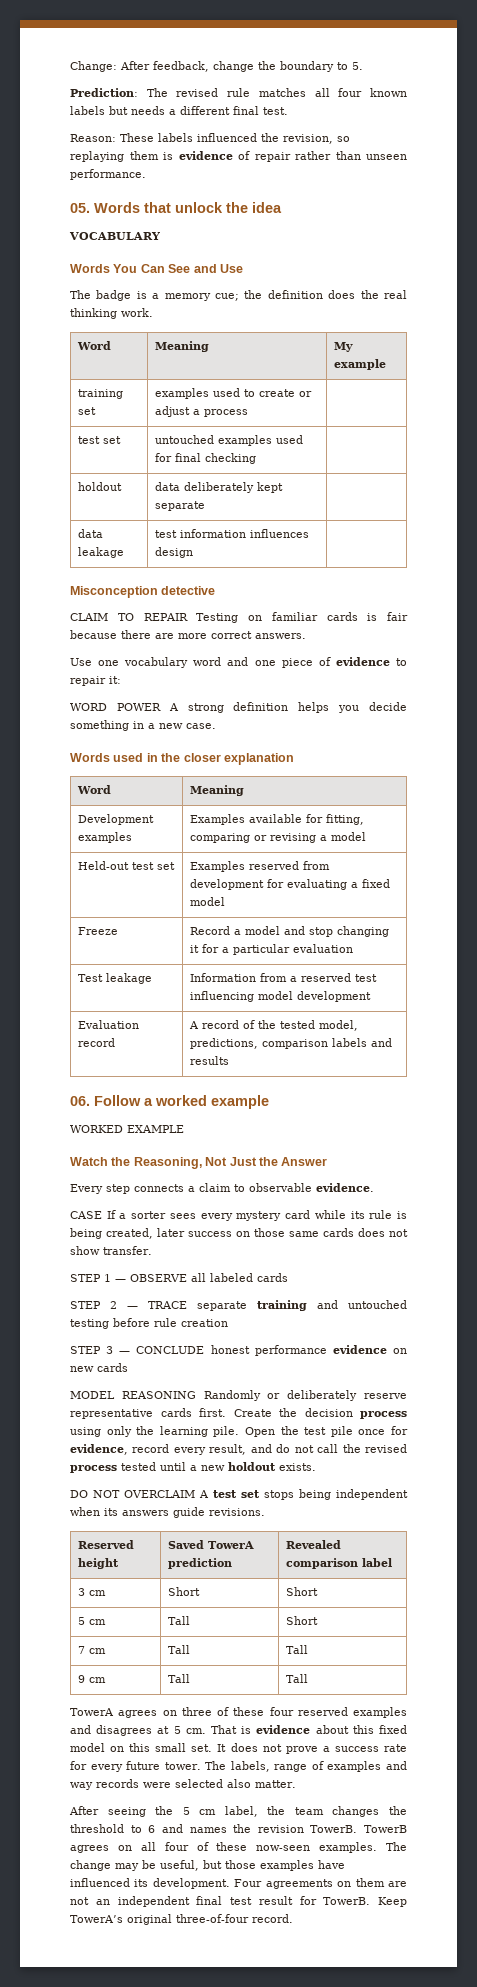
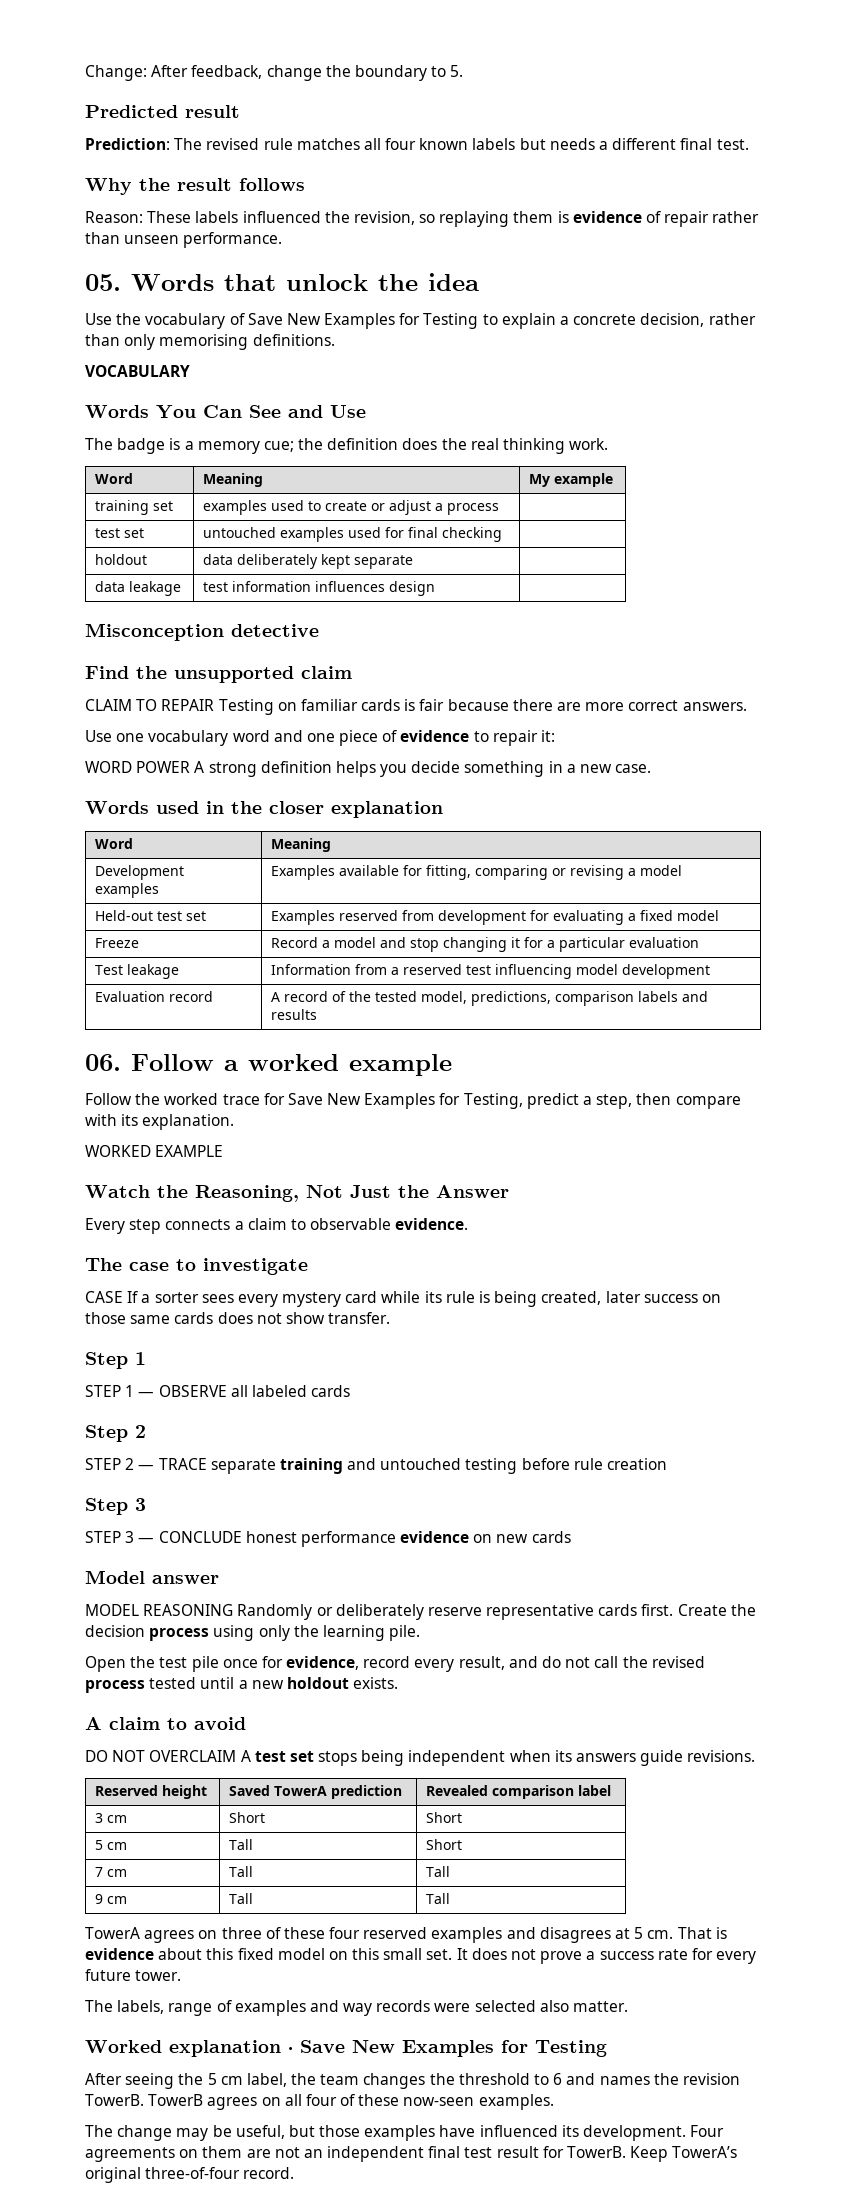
(363, 66) none -> [85,105,240,118] // Predicted result
(288, 111) none -> [85,178,305,195] // Why the result follows
(282, 207) none -> [85,313,756,329] [85,334,335,350] // Use the vocabulary of Save New Examples for Testing to explain a concrete decision, rather than only memorising definitions.
(216, 590) none -> [85,666,352,683] // Find the unsupported claim
(269, 1102) none -> [85,1093,741,1109] [85,1114,235,1130] // Follow the worked trace for Save New Examples for Testing, predict a step, then compare with its explanation.
(374, 1187) none -> [85,1258,308,1275] // The case to investigate
(152, 1250) none -> [85,1352,146,1369] // Step 1
(288, 1277) none -> [85,1425,146,1442] // Step 2
(228, 1323) none -> [85,1498,146,1515] // Step 3
(128, 1367) none -> [85,1570,219,1584] // Model answer
(240, 1431) none -> (421, 1633) //
(316, 1467) none -> [85,1717,246,1730] // A claim to avoid
(201, 1766) none -> (182, 1975) //
(296, 1784) none -> [85,2040,607,2057] // Worked explanation · Save New Examples for Testing
(378, 1847) none -> (554, 2102) //

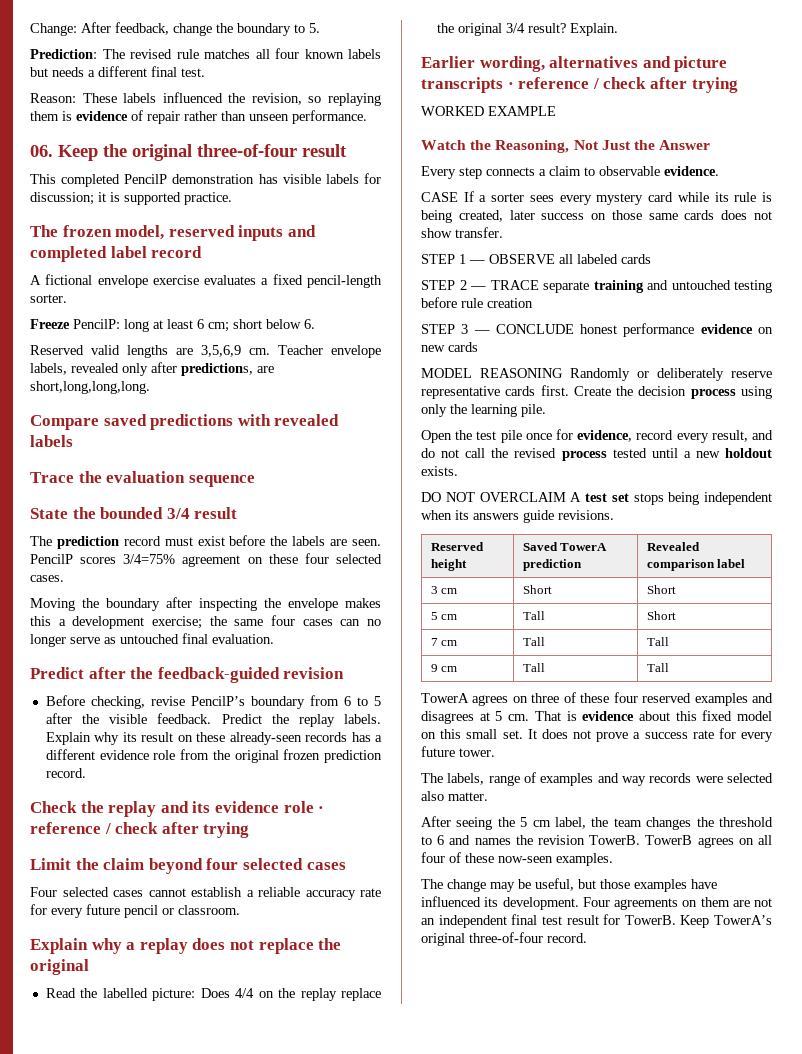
[85,105,240,118] // Predicted result -> (320, 28) none
[85,178,305,195] // Why the result follows -> (205, 72) none
[85,273,479,291] [85,313,756,329] [85,334,335,350] [85,365,190,377] [85,405,366,419] [85,438,609,454] [95,473,134,484] [203,473,264,487] [529,473,614,487] [95,500,174,515] [203,500,500,515] [95,528,145,538] [203,527,503,542] [95,554,148,565] [203,554,414,569] [95,581,182,596] [203,581,436,596] [85,623,319,641] [85,666,352,683] [85,699,747,715] [85,730,556,746] [85,761,652,777] [85,801,443,818] [95,838,134,849] [271,838,332,852] [95,865,185,880] [95,883,160,898] [271,865,683,880] [95,910,207,921] [271,910,720,925] [95,938,140,948] [271,937,700,952] [95,964,180,979] [271,964,711,979] [95,991,214,1002] [271,991,709,1006] [271,1009,318,1020] [85,1054,452,1076] [85,1093,741,1109] [85,1114,235,1130] 05. Words that unlock the idea // Use the vocabulary of Save New Examples for Testing to explain a concrete decision, rather than only memorising definitions. // VOCABULARY // Words You Can See and Use // The badge is a memory cue; the definition does the real thinking work. // Word | Meaning | My example // training set | examples used to create or adjust a process | // test set | untouched examples used for final checking | // holdout | data deliberately kept separate | // data leakage | test information influences design | // Misconception detective // Find the unsupported claim // CLAIM TO REPAIR Testing on familiar cards is fair because there are more correct answers. // Use one vocabulary word and one piece of evidence to repair it: // WORD POWER A strong definition helps you decide something in a new case. // Words used in the closer explanation // Word | Meaning // Development examples | Examples available for fitting, comparing or revising a model // Held-out test set | Examples reserved from development for evaluating a fixed model // Freeze | Record a model and stop changing it for a particular evaluation // Test leakage | Information from a reserved test influencing model development // Evaluation record | A record of the tested model, predictions, comparison labels and results // 06. Follow a worked example // Follow the worked trace for Save New Examples for Testing, predict a step, then compare with its explanation. -> [30,144,347,161] [30,173,381,187] [30,192,232,205] [30,225,316,241] [30,246,203,262] [30,274,382,288] [30,294,67,303] [30,319,315,332] [30,345,381,358] [30,362,274,376] [30,381,150,394] [30,414,340,430] [30,435,73,447] [30,471,255,487] [30,507,238,519] [30,535,382,549] [30,553,382,567] [30,575,64,582] [30,597,381,611] [30,615,382,629] [30,633,274,647] [30,667,345,683] [45,695,382,709] [45,713,381,727] [45,732,382,745] [45,749,382,763] [45,768,86,778] [30,801,325,817] [30,822,250,838] [30,858,346,874] [30,887,381,900] [30,904,240,918] [30,938,342,954] [30,959,89,975] [45,988,381,1001] [436,23,618,36] [421,56,728,72] [421,77,738,93] 06. Keep the original three-of-four result // This completed PencilP demonstration has visible labels for discussion; it is supported practice. // The frozen model, reserved inputs and completed label record // A fictional envelope exercise evaluates a fixed pencil-length sorter. // Freeze PencilP: long at least 6 cm; short below 6. // Reserved valid lengths are 3,5,6,9 cm. Teacher envelope labels, revealed only after predictions, are short,long,long,long. // Compare saved predictions with revealed labels // Trace the evaluation sequence // State the bounded 3/4 result // The prediction record must exist before the labels are seen. PencilP scores 3/4=75% agreement on these four selected cases. // Moving the boundary after inspecting the envelope makes this a development exercise; the same four cases can no longer serve as untouched final evaluation. // Predict after the feedback-guided revision // Before checking, revise PencilP’s boundary from 6 to 5 after the visible feedback. Predict the replay labels. Explain why its result on these already-seen records has a different evidence role from the original frozen prediction record. // Check the replay and its evidence role · reference / check after trying // Limit the claim beyond four selected cases // Four selected cases cannot establish a reliable accuracy rate for every future pencil or classroom. // Explain why a replay does not replace the original // Read the labelled picture: Does 4/4 on the replay replace the original 3/4 result? Explain. // Earlier wording, alternatives and picture transcripts · reference / check after trying
[85,1258,308,1275] // The case to investigate -> (719, 171) none
[85,1352,146,1369] // Step 1 -> (503, 232) none
[85,1425,146,1442] // Step 2 -> (651, 259) none
[85,1498,146,1515] // Step 3 -> (533, 303) none
[85,1570,219,1584] // Model answer -> (478, 347) none
[85,1717,246,1730] // A claim to avoid -> (458, 471) none
[85,2040,607,2057] // Worked explanation · Save New Examples for Testing -> (488, 796) none

